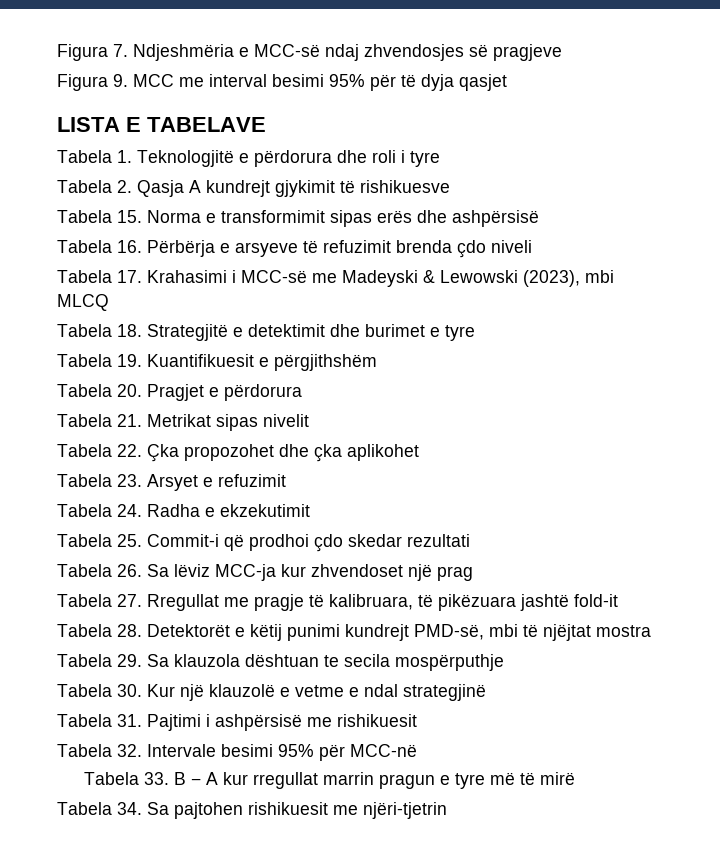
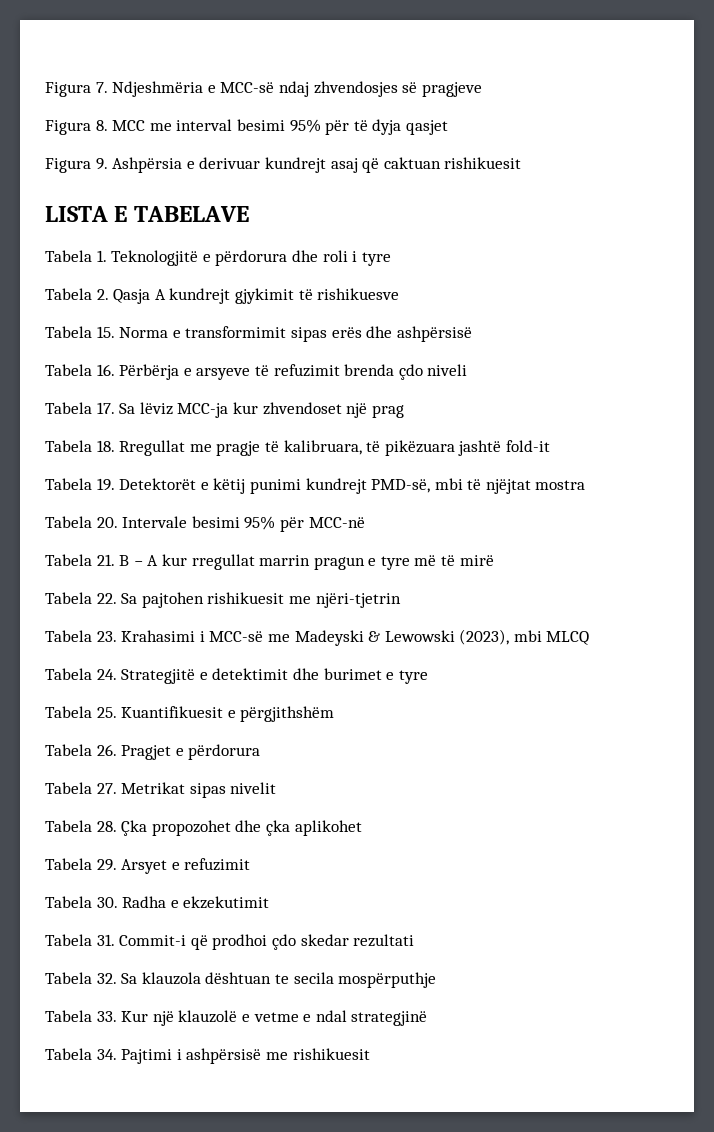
[113,74,128,87] 9. -> [95,120,108,131] 8.
(507, 82) none -> [45,157,522,173] // Figura 9. Ashpërsia e derivuar kundrejt asaj që caktuan rishikuesit
[147,270,614,287] [57,294,109,311] [57,324,475,341] [57,354,377,371] [57,384,302,401] [57,414,309,431] [57,444,419,462] [57,474,286,491] [57,504,310,517] [57,534,470,552] [57,564,142,577] Krahasimi i MCC-së me Madeyski & Lewowski (2023), mbi MLCQ // Tabela 18. Strategjitë e detektimit dhe burimet e tyre // Tabela 19. Kuantifikuesit e përgjithshëm // Tabela 20. Pragjet e përdorura // Tabela 21. Metrikat sipas nivelit // Tabela 22. Çka propozohet dhe çka aplikohet // Tabela 23. Arsyet e refuzimit // Tabela 24. Radha e ekzekutimit // Tabela 25. Commit-i që prodhoi çdo skedar rezultati // Tabela 26. -> (115, 408) none
[117,594,142,607] 27. -> [96,440,115,452] 18.
[117,624,142,637] 28. -> [96,478,115,491] 19.
[117,654,504,671] [57,684,486,701] [57,714,417,731] [57,744,142,757] 29. Sa klauzola dështuan te secila mospërputhje // Tabela 30. Kur një klauzolë e vetme e ndal strategjinë // Tabela 31. Pajtimi i ashpërsisë me rishikuesit // Tabela 32. -> [96,517,118,528] 20.
[144,772,170,785] 33. -> [96,554,115,566] 21.
[117,802,142,815] 34. -> [96,593,117,604] 22.
(447, 810) none -> [45,629,590,646] [45,668,428,684] [45,706,335,722] [45,744,261,760] [45,782,277,798] [45,820,362,836] [45,858,251,874] [45,896,270,909] [45,934,415,950] [45,972,437,988] [45,1010,428,1026] [45,1048,370,1064] // Tabela 23. Krahasimi i MCC-së me Madeyski & Lewowski (2023), mbi MLCQ // Tabela 24. Strategjitë e detektimit dhe burimet e tyre // Tabela 25. Kuantifikuesit e përgjithshëm // Tabela 26. Pragjet e përdorura // Tabela 27. Metrikat sipas nivelit // Tabela 28. Çka propozohet dhe çka aplikohet // Tabela 29. Arsyet e refuzimit // Tabela 30. Radha e ekzekutimit // Tabela 31. Commit-i që prodhoi çdo skedar rezultati // Tabela 32. Sa klauzola dështuan te secila mospërputhje // Tabela 33. Kur një klauzolë e vetme e ndal strategjinë // Tabela 34. Pajtimi i ashpërsisë me rishikuesit

